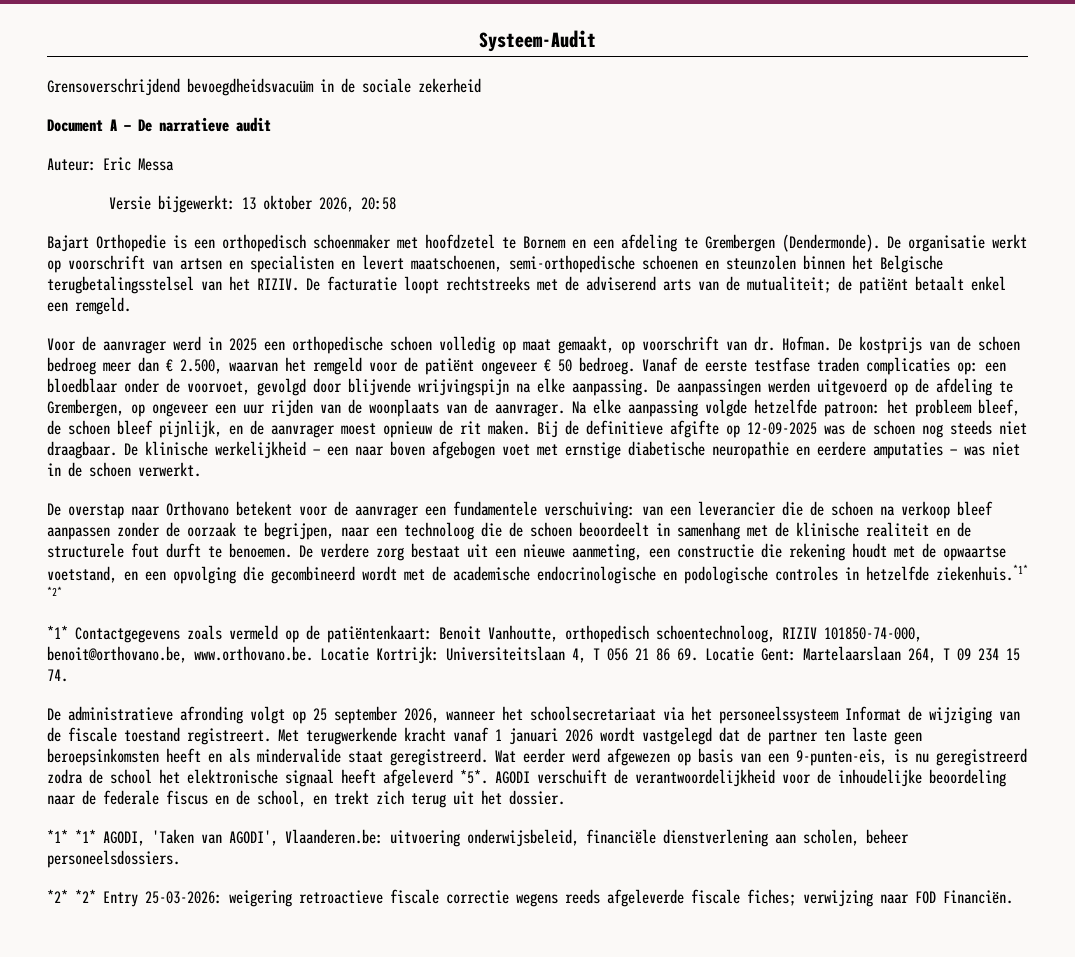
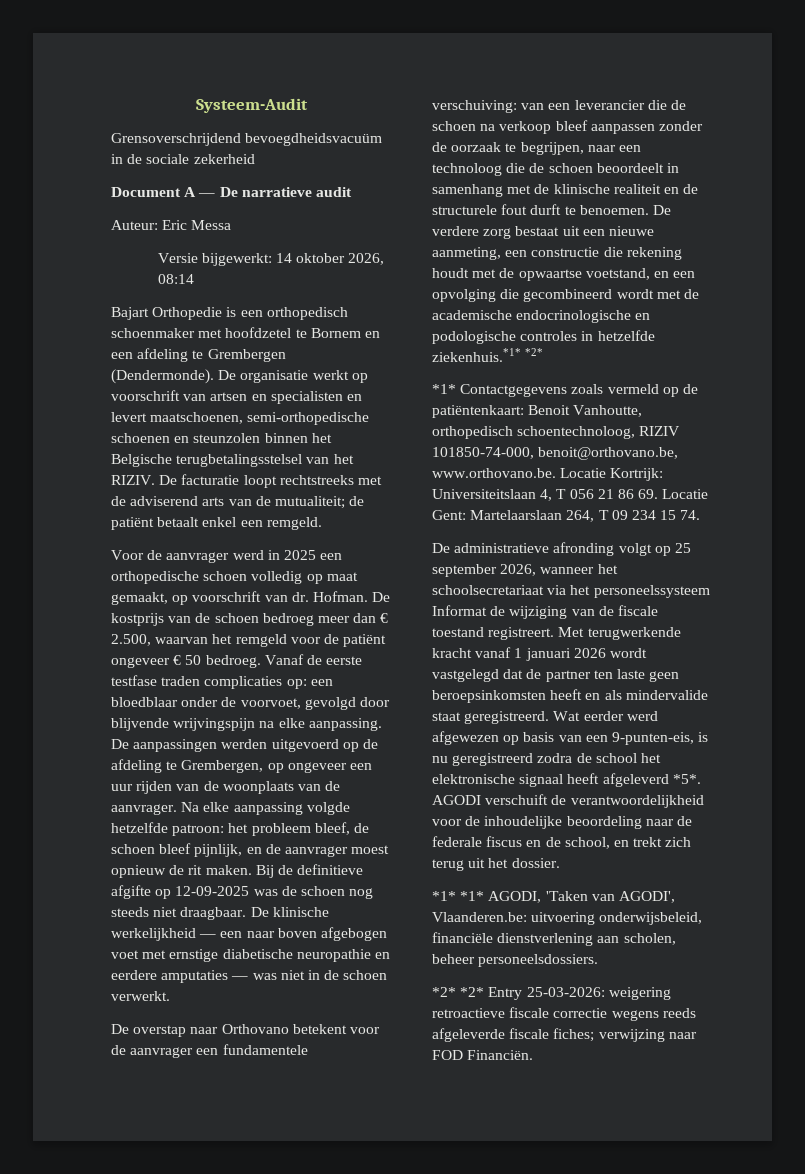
[241,197,256,210] 13 -> [275,253,292,263] 14
[360,197,396,210] 20:58 -> [157,274,194,284] 08:14

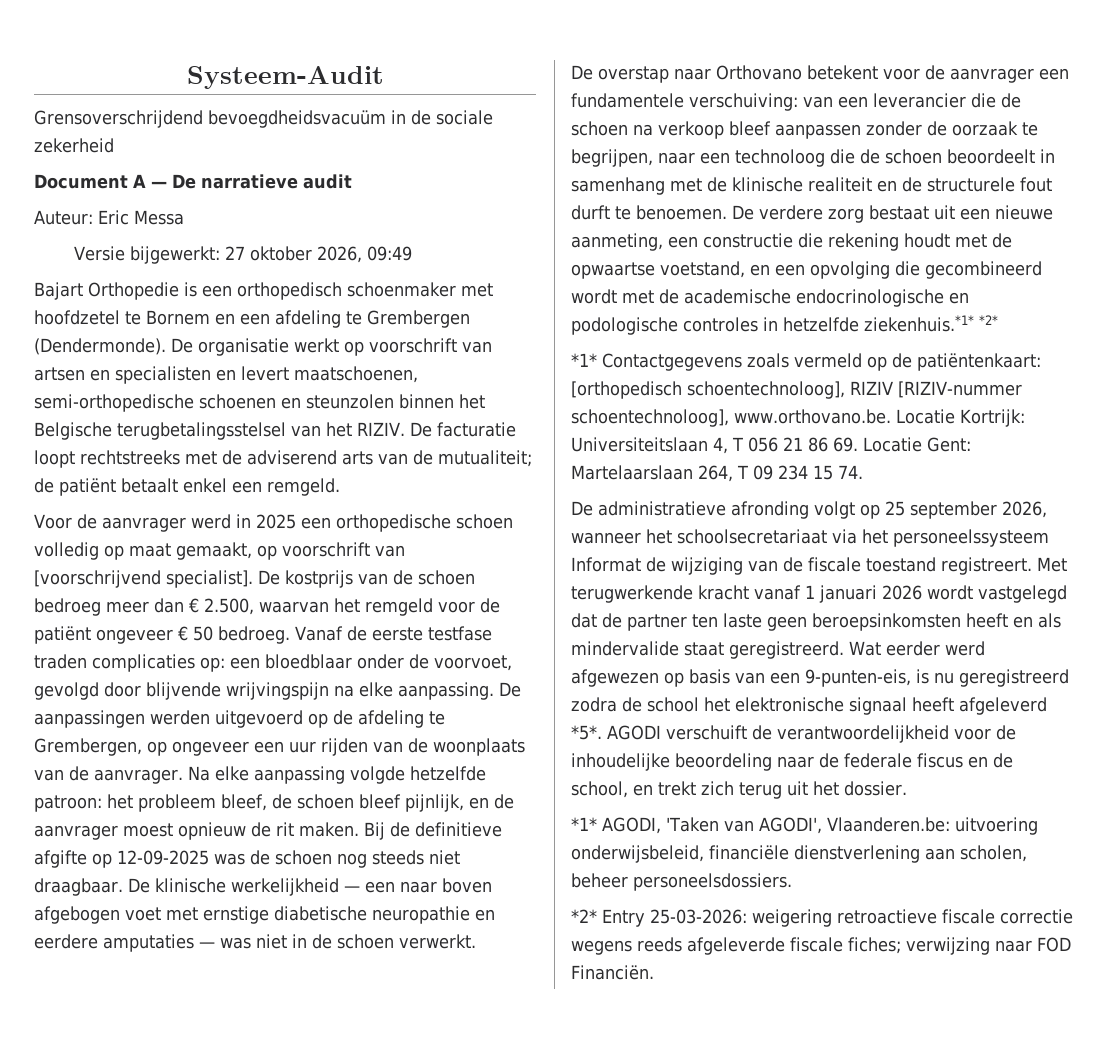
[275,253,292,263] 14 -> [224,246,245,260] 27
[157,274,194,284] 08:14 -> [366,246,412,261] 09:49
[291,591,368,602] dr. Hofman. -> [34,570,253,588] [voorschrijvend specialist].
[528,405,643,417] [432,426,681,439] [432,447,679,460] Benoit Vanhoutte, orthopedisch schoentechnoloog, RIZIV 101850-74-000, benoit@orthovano.be, -> [571,381,1022,399] [571,409,729,427] [orthopedisch schoentechnoloog], RIZIV [RIZIV-nummer schoentechnoloog],
[460,891,485,901] *1* -> (597, 824) none
[460,987,485,997] *2* -> (597, 916) none

